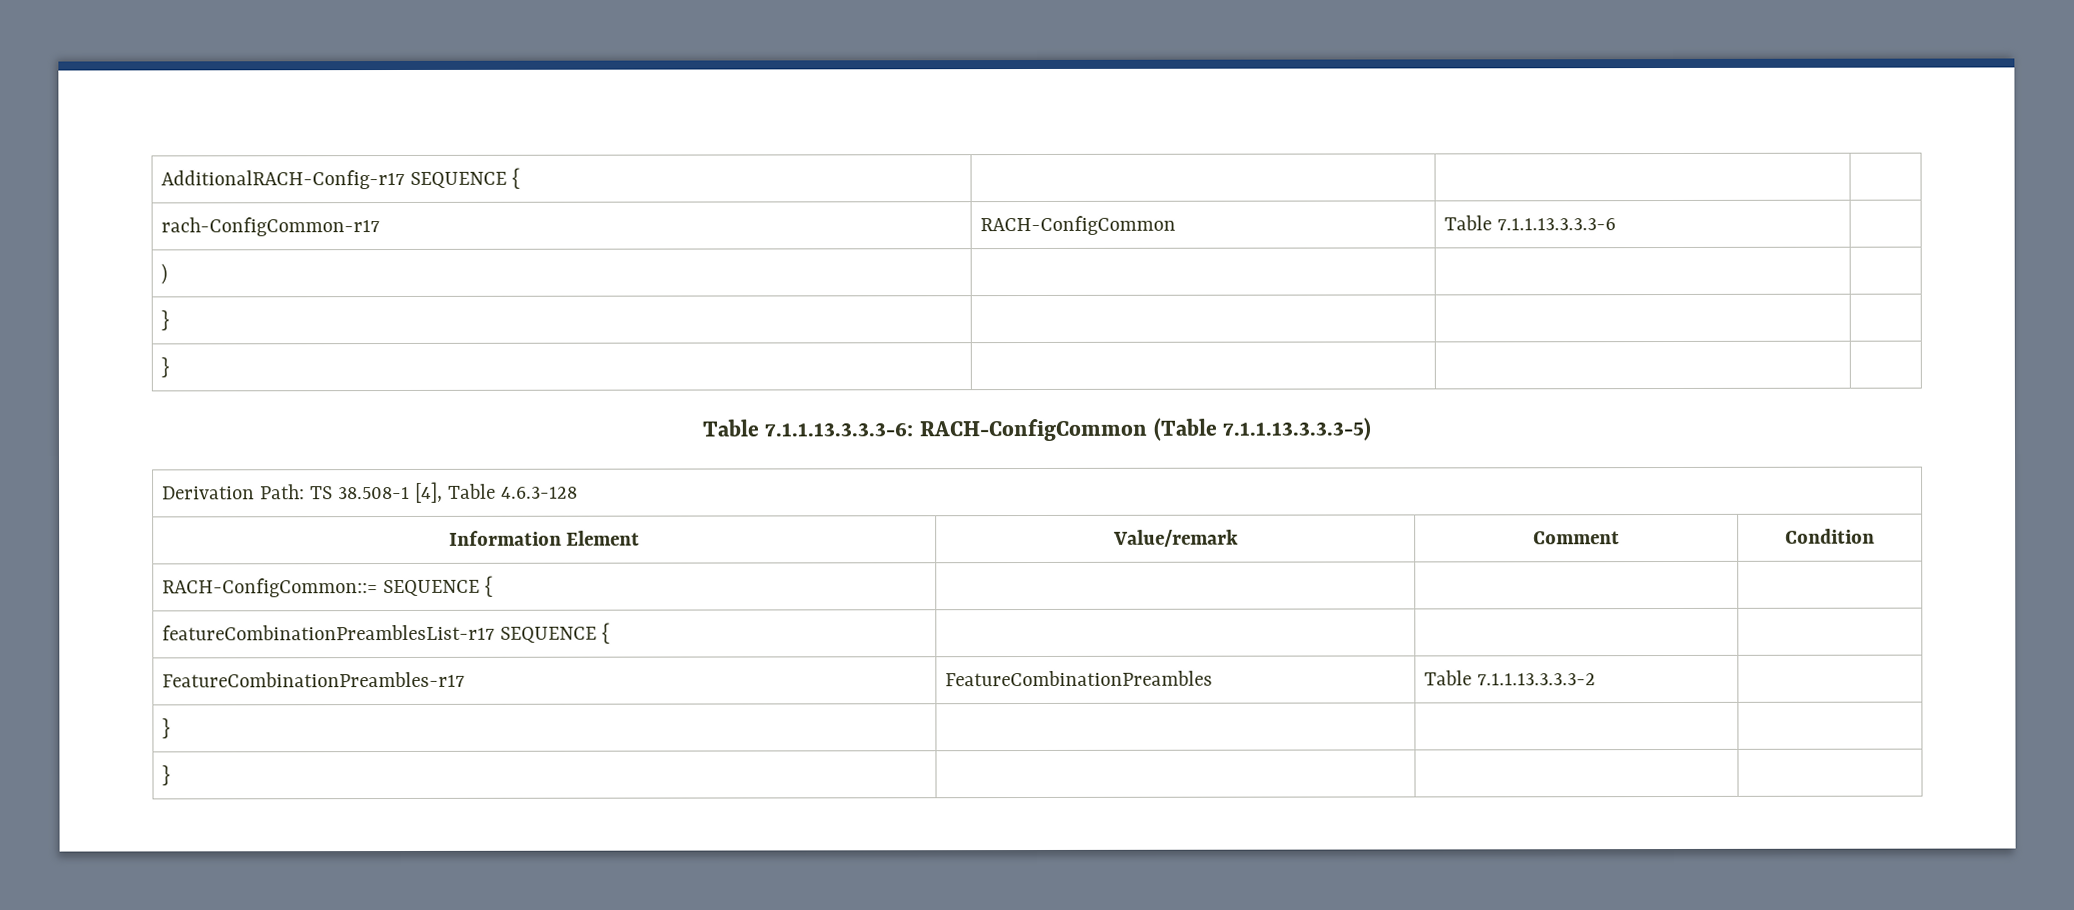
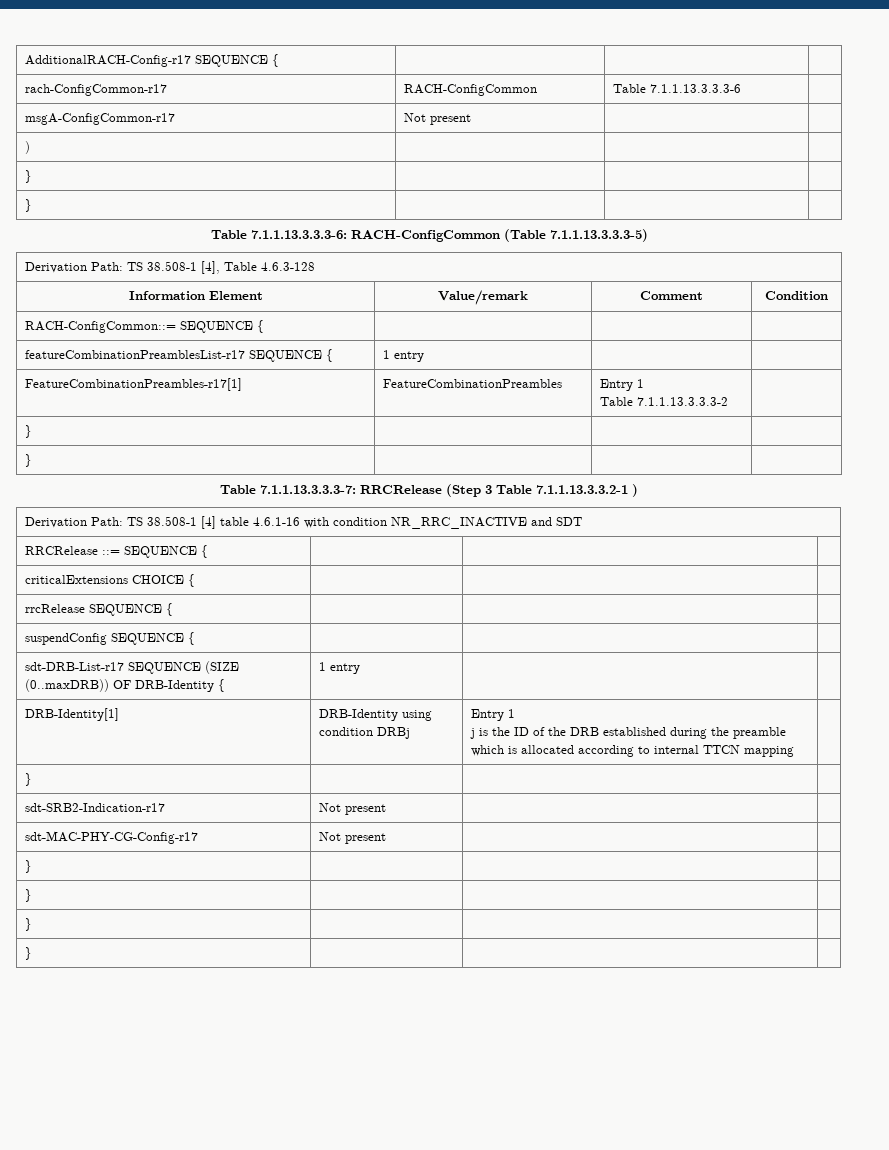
(1617, 224) none -> [24,113,175,125] [403,113,471,125] // msgA-ConfigCommon-r17 | Not present | |
[162,671,466,688] | | // FeatureCombinationPreambles-r17 -> [382,350,424,362] [24,378,242,391] 1 entry | | // FeatureCombinationPreambles-r17[1]
(1214, 678) none -> [599,379,644,391] Entry 1 //
(171, 775) none -> [220,484,638,497] [24,516,582,529] [24,545,208,558] [24,574,195,587] [24,603,173,616] [24,632,195,645] [24,661,239,674] [24,679,225,692] [318,662,360,674] [24,708,119,721] [318,709,432,721] [318,727,410,739] [470,709,515,721] [469,727,786,739] [470,745,794,757] [24,773,32,786] [24,803,165,812] [318,803,386,815] [24,831,198,844] [318,832,386,844] [24,860,32,873] [24,889,32,902] [24,918,32,931] [24,947,32,960] // Table 7.1.1.13.3.3.3-7: RRCRelease (Step 3 Table 7.1.1.13.3.3.2-1 ) // Derivation Path: TS 38.508-1 [4] table 4.6.1-16 with condition NR_RRC_INACTIVE and SDT // RRCRelease ::= SEQUENCE { | | | // criticalExtensions CHOICE { | | | // rrcRelease SEQUENCE { | | | // suspendConfig SEQUENCE { | | | // sdt-DRB-List-r17 SEQUENCE (SIZE (0..maxDRB)) OF DRB-Identity { | 1 entry | | // DRB-Identity[1] | DRB-Identity using condition DRBj | Entry 1 // j is the ID of the DRB established during the preamble which is allocated according to internal TTCN mapping | // } | | | // sdt-SRB2-Indication-r17 | Not present | | // sdt-MAC-PHY-CG-Config-r17 | Not present | | // } | | | // } | | | // } | | | // } | | |

